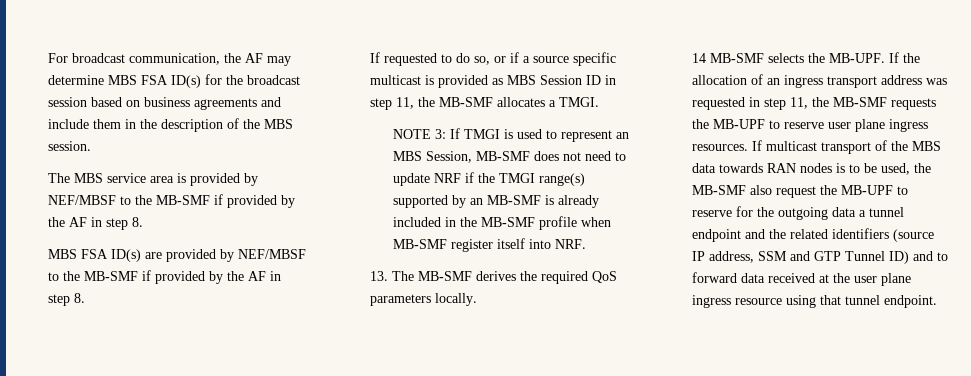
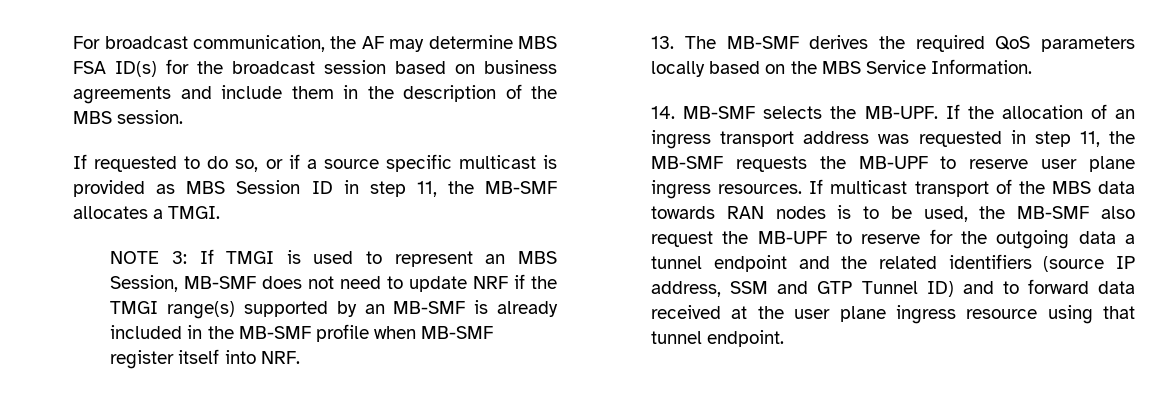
[48,173,259,186] [48,194,296,208] [48,217,144,230] [48,249,307,262] [48,270,282,284] [48,293,86,306] // The MBS service area is provided by NEF/MBSF to the MB-SMF if provided by the AF in step 8. // MBS FSA ID(s) are provided by NEF/MBSF to the MB-SMF if provided by the AF in step 8. -> (184, 117) none
[435,293,478,306] [692,53,707,63] locally. // 14 -> [651,59,1032,77] [651,106,676,119] locally based on the MBS Service Information. // 14.

